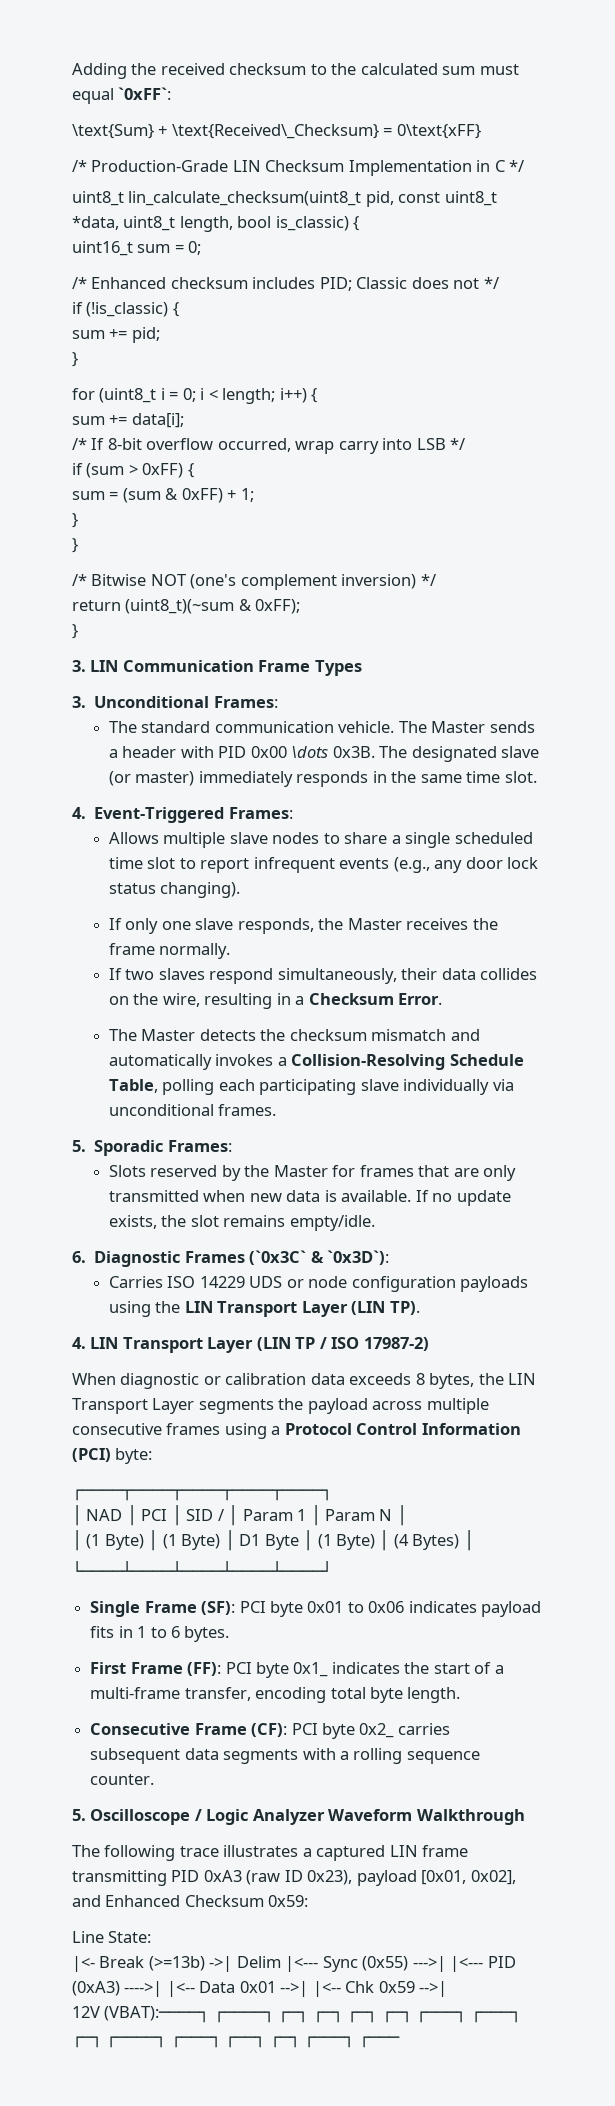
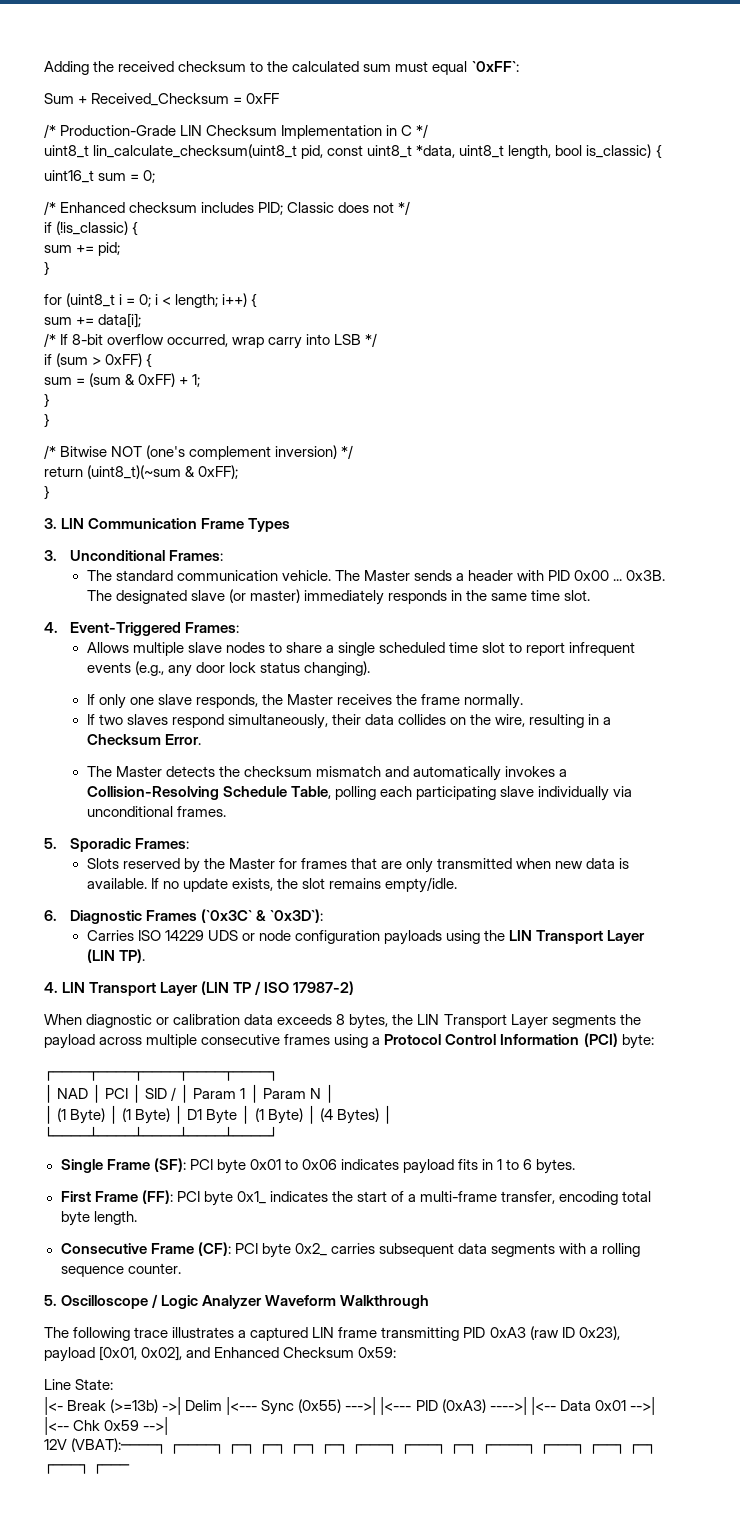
[72,124,481,139] \text{Sum} + \text{Received\_Checksum} = 0\text{xFF} -> [44,93,280,106] Sum + Received_Checksum = 0xFF
[291,746,329,758] \dots -> [613,579,623,581] ...

